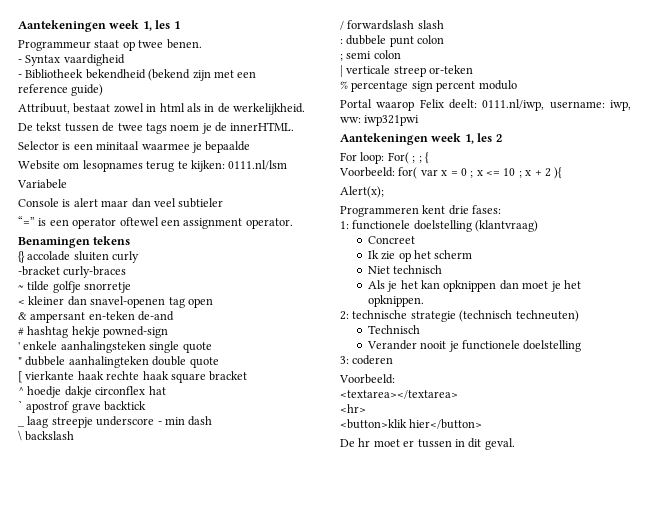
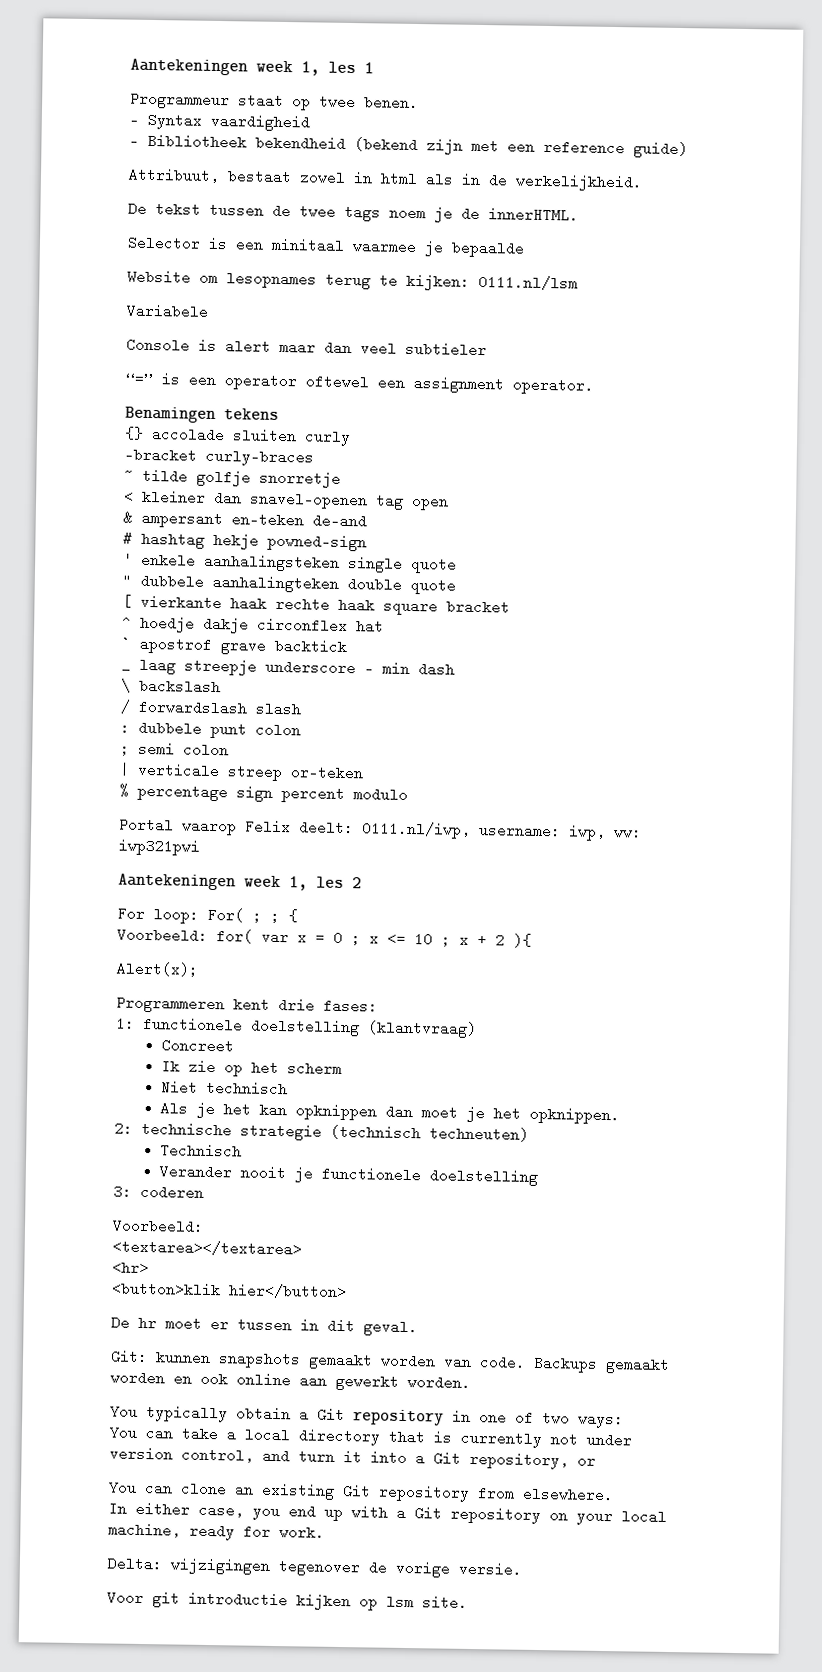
(515, 444) none -> [110,1349,670,1374] [110,1370,471,1391] [110,1404,624,1429] [109,1425,632,1449] [109,1446,596,1470] [108,1480,614,1503] [108,1501,667,1526] [108,1522,325,1541] [107,1556,522,1578] [107,1590,468,1611] // Git: kunnen snapshots gemaakt worden van code. Backups gemaakt worden en ook online aan gewerkt worden. // You typically obtain a Git repository in one of two ways: // You can take a local directory that is currently not under version control, and turn it into a Git repository, or // You can clone an existing Git repository from elsewhere. // In either case, you end up with a Git repository on your local machine, ready for work. // Delta: wijzigingen tegenover de vorige versie. // Voor git introductie kijken op lsm site.

